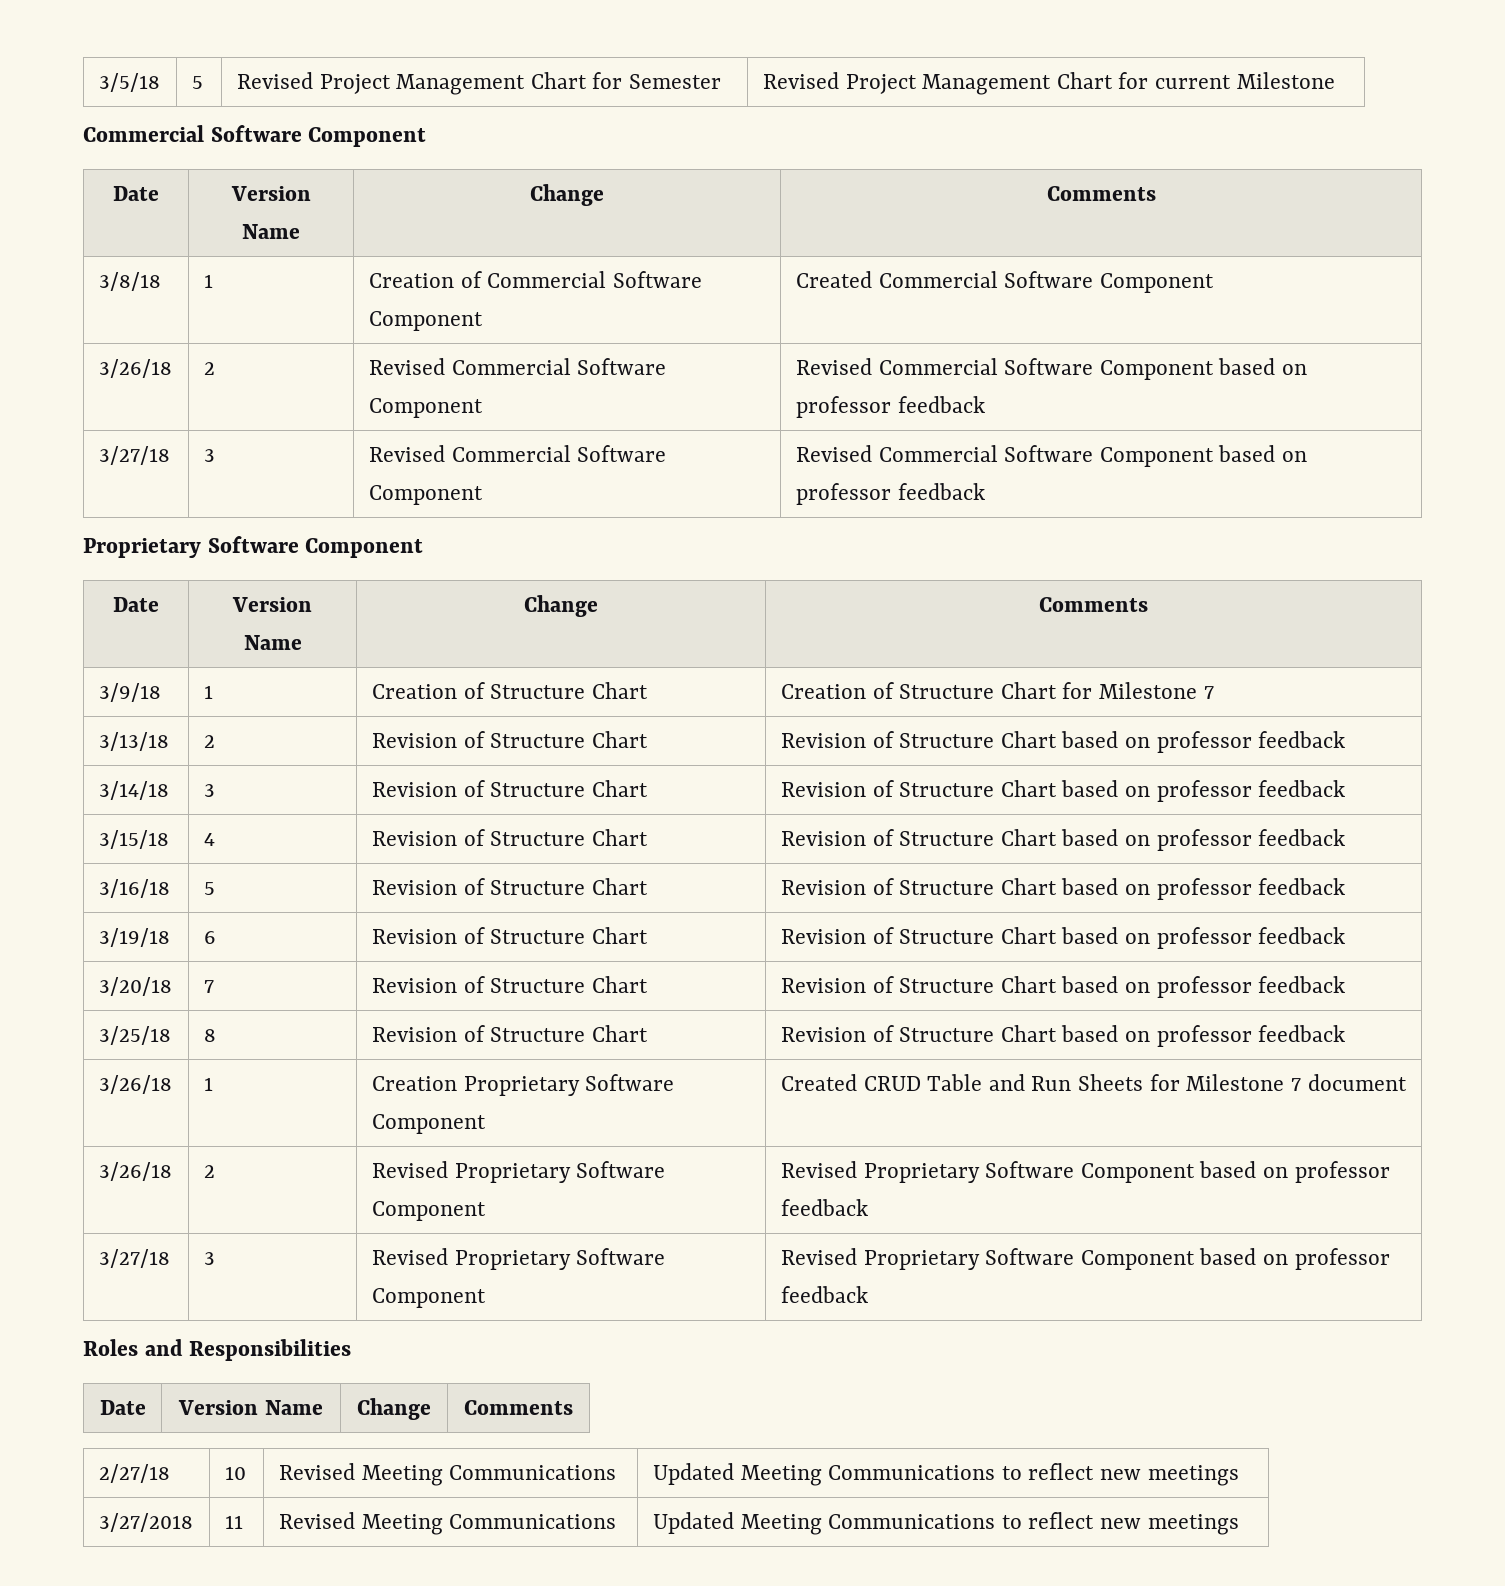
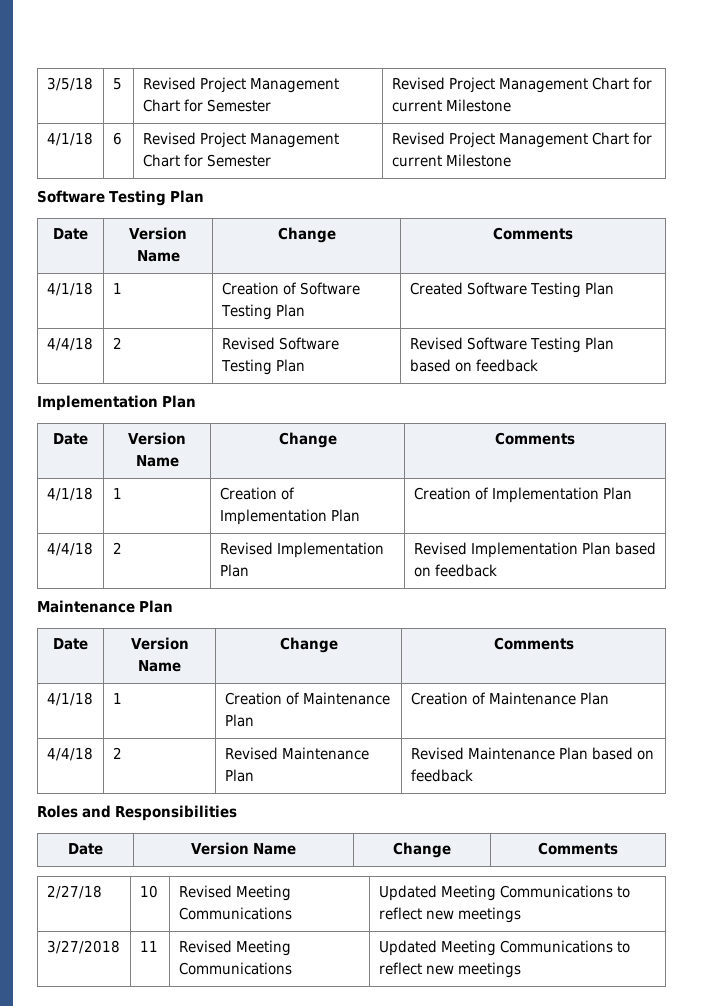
[83,125,427,147] [113,186,159,201] [230,186,311,201] [242,224,300,239] [530,184,604,206] [1046,186,1156,201] [98,272,161,291] [203,274,213,288] [368,271,702,288] [368,311,483,331] [795,271,1214,293] [98,359,172,378] [203,362,215,375] [368,358,667,375] [368,398,483,418] [795,358,1308,380] [795,396,985,418] [98,446,170,465] [203,449,215,462] [368,445,667,462] [368,485,483,505] [795,445,1308,467] [795,483,985,505] [83,536,424,558] [113,597,159,612] [232,597,312,612] [243,635,302,650] [524,595,598,617] [1039,597,1148,612] [98,683,161,702] [203,685,213,699] [371,682,648,699] [780,682,1214,699] [98,732,169,751] [203,735,215,748] [371,731,648,748] [780,731,1346,753] [98,781,169,800] [203,784,215,797] [371,780,648,797] [780,780,1346,802] [98,830,169,849] [203,833,215,846] [371,829,648,846] [780,829,1346,851] [98,879,170,898] [203,882,215,895] [371,878,648,895] [780,878,1346,900] [98,928,170,947] [203,931,216,944] [371,927,648,944] [780,927,1346,949] [98,977,172,996] [203,980,214,993] [371,976,648,993] [780,976,1346,998] [98,1026,171,1045] [203,1029,216,1042] [371,1025,648,1042] [780,1025,1346,1047] [98,1075,172,1094] [203,1077,213,1091] [371,1074,675,1096] [371,1114,486,1134] [780,1074,1407,1091] [98,1162,172,1181] [203,1165,215,1178] [371,1161,666,1183] [371,1201,486,1221] [780,1161,1390,1183] [780,1199,868,1216] [98,1249,170,1268] [203,1252,215,1265] [371,1248,666,1270] [371,1288,486,1308] [780,1248,1390,1270] // Commercial Software Component // Date | Version Name | Change | Comments // 3/8/18 | 1 | Creation of Commercial Software Component | Created Commercial Software Component // 3/26/18 | 2 | Revised Commercial Software Component | Revised Commercial Software Component based on professor feedback // 3/27/18 | 3 | Revised Commercial Software Component | Revised Commercial Software Component based on professor feedback // Proprietary Software Component // Date | Version Name | Change | Comments // 3/9/18 | 1 | Creation of Structure Chart | Creation of Structure Chart for Milestone 7 // 3/13/18 | 2 | Revision of Structure Chart | Revision of Structure Chart based on professor feedback // 3/14/18 | 3 | Revision of Structure Chart | Revision of Structure Chart based on professor feedback // 3/15/18 | 4 | Revision of Structure Chart | Revision of Structure Chart based on professor feedback // 3/16/18 | 5 | Revision of Structure Chart | Revision of Structure Chart based on professor feedback // 3/19/18 | 6 | Revision of Structure Chart | Revision of Structure Chart based on professor feedback // 3/20/18 | 7 | Revision of Structure Chart | Revision of Structure Chart based on professor feedback // 3/25/18 | 8 | Revision of Structure Chart | Revision of Structure Chart based on professor feedback // 3/26/18 | 1 | Creation Proprietary Software Component | Created CRUD Table and Run Sheets for Milestone 7 document // 3/26/18 | 2 | Revised Proprietary Software Component | Revised Proprietary Software Component based on professor feedback // 3/27/18 | 3 | Revised Proprietary Software Component | Revised Proprietary Software Component based on professor -> [46,132,93,146] [112,132,122,145] [142,132,339,148] [142,154,271,167] [391,132,652,148] [391,154,511,167] [37,190,204,206] [53,228,88,240] [129,227,187,240] [136,250,180,262] [277,227,336,243] [493,227,573,240] [46,282,93,296] [112,283,122,294] [221,282,360,295] [220,304,305,320] [409,282,614,298] [46,337,93,351] [112,337,122,349] [221,337,339,350] [220,359,305,375] [409,337,614,353] [409,359,538,372] [37,395,196,411] [53,433,88,445] [128,432,186,445] [135,455,179,467] [278,432,337,448] [495,432,575,445] [46,487,93,501] [112,488,122,499] [219,487,295,500] [219,509,360,525] [413,487,632,503] [46,542,93,556] [112,542,122,554] [219,542,384,558] [219,564,249,577] [413,542,656,558] [413,564,497,577] [37,600,173,613] [53,638,88,650] [130,637,189,650] [138,660,181,672] [279,637,338,653] [493,637,574,650] [46,692,93,706] [112,693,122,704] [224,692,390,705] [224,714,254,727] [410,692,609,705] [46,747,93,761] [112,747,122,759] [224,747,369,760] [224,769,254,782] [410,747,654,760] // 4/1/18 | 6 | Revised Project Management Chart for Semester | Revised Project Management Chart for current Milestone // Software Testing Plan // Date | Version Name | Change | Comments // 4/1/18 | 1 | Creation of Software Testing Plan | Created Software Testing Plan // 4/4/18 | 2 | Revised Software Testing Plan | Revised Software Testing Plan based on feedback // Implementation Plan // Date | Version Name | Change | Comments // 4/1/18 | 1 | Creation of Implementation Plan | Creation of Implementation Plan // 4/4/18 | 2 | Revised Implementation Plan | Revised Implementation Plan based on feedback // Maintenance Plan // Date | Version Name | Change | Comments // 4/1/18 | 1 | Creation of Maintenance Plan | Creation of Maintenance Plan // 4/4/18 | 2 | Revised Maintenance Plan | Revised Maintenance Plan based on

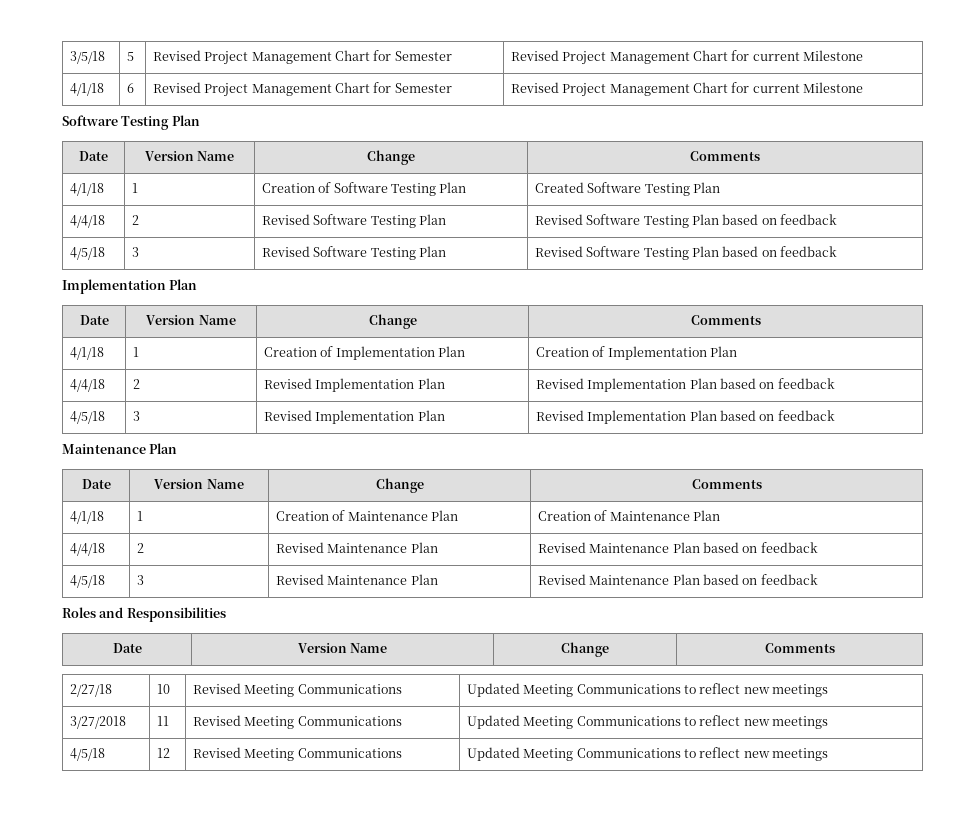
(538, 365) none -> [69,247,105,260] [131,247,139,257] [261,246,446,260] [534,246,838,260] // 4/5/18 | 3 | Revised Software Testing Plan | Revised Software Testing Plan based on feedback
(497, 570) none -> [69,411,105,424] [132,411,140,421] [263,410,445,424] [535,410,835,424] // 4/5/18 | 3 | Revised Implementation Plan | Revised Implementation Plan based on feedback
(473, 775) none -> [69,575,105,588] [136,575,144,585] [275,574,438,585] [537,574,818,585] // 4/5/18 | 3 | Revised Maintenance Plan | Revised Maintenance Plan based on feedback
(521, 970) none -> [69,748,105,761] [156,748,170,758] [192,747,402,761] [466,747,829,761] // 4/5/18 | 12 | Revised Meeting Communications | Updated Meeting Communications to reflect new meetings

